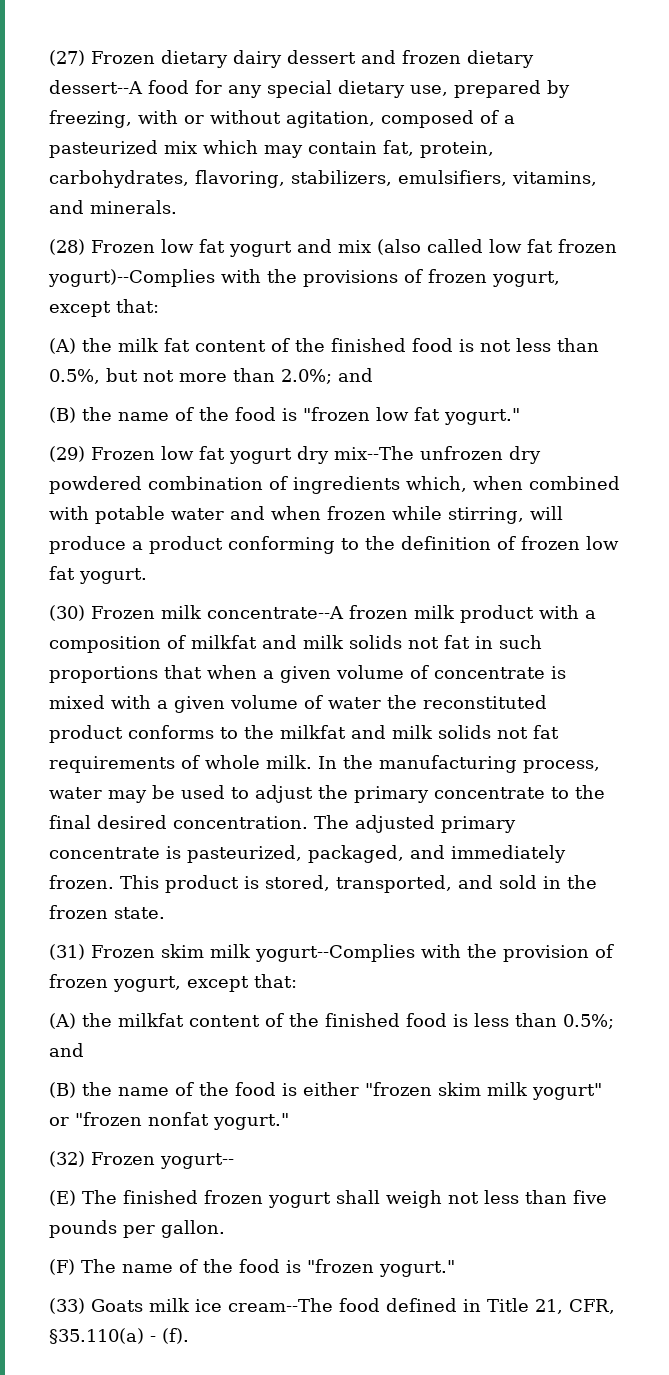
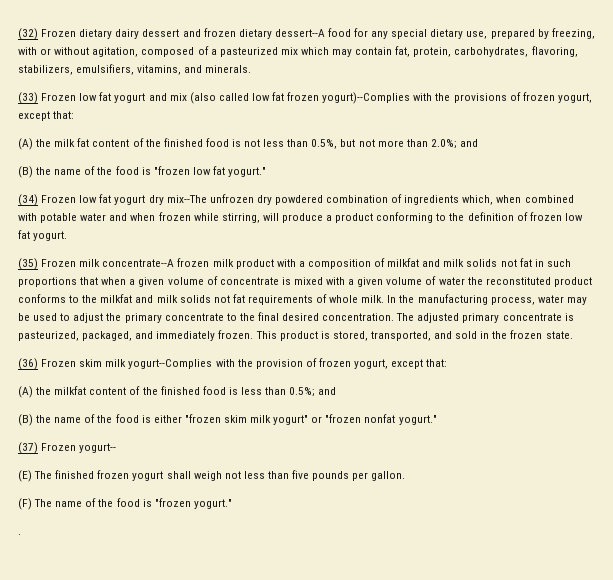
[49,50,85,66] (27) -> [18,28,38,40] (32)
[49,239,85,255] (28) -> [18,92,38,104] (33)
[49,446,85,462] (29) -> [18,194,38,206] (34)
[49,605,85,621] (30) -> [18,258,38,270] (35)
[49,944,85,960] (31) -> [18,358,38,370] (36)
[49,1151,85,1167] (32) -> [18,442,38,454] (37)
[49,1298,615,1314] [49,1328,189,1344] (33) Goats milk ice cream--The food defined in Title 21, CFR, §35.110(a) - (f). -> [18,534,21,535] .

